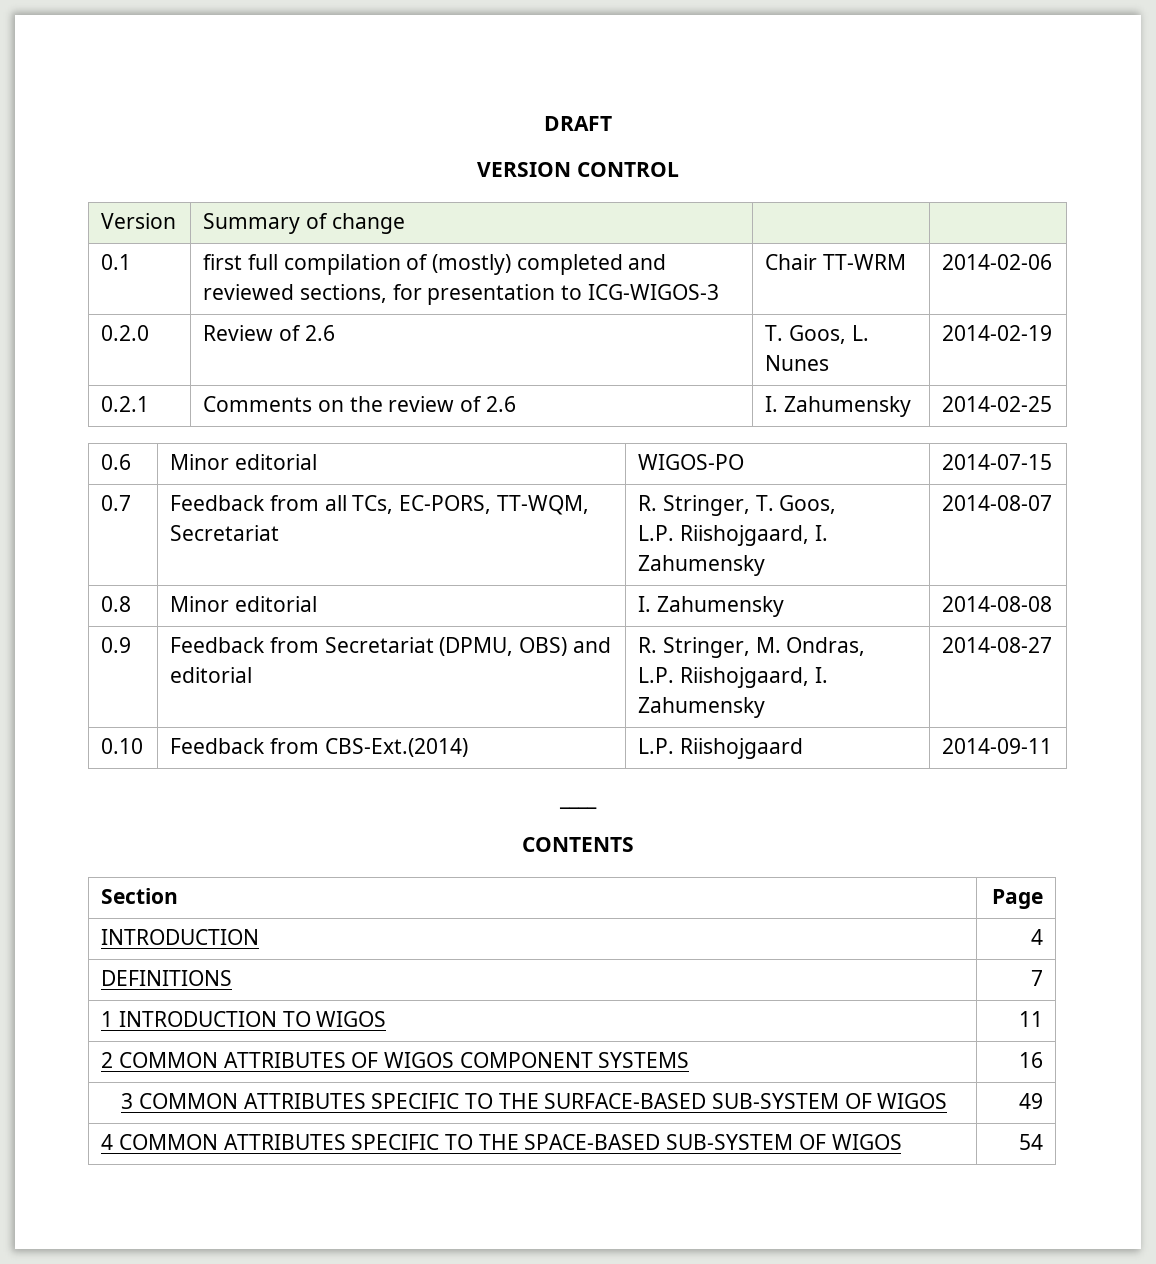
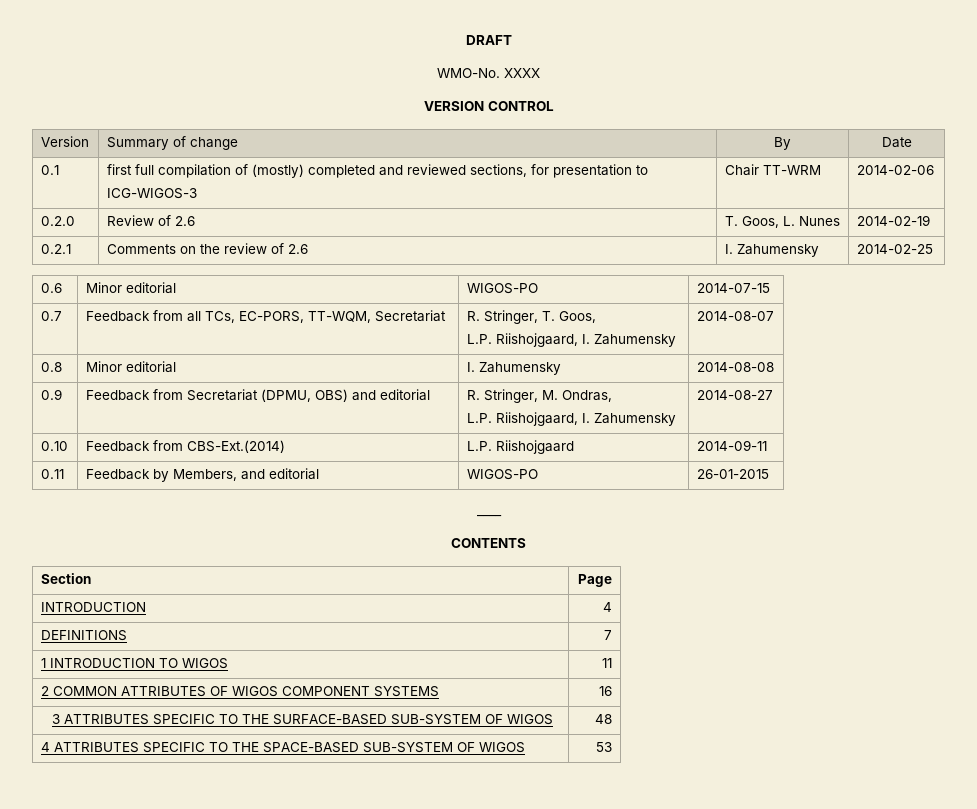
(612, 123) none -> [437,68,540,78] // WMO-No. XXXX
(405, 223) | -> [774,137,791,150] [881,137,912,148] By | Date
(1053, 746) none -> [40,469,64,479] [85,468,319,482] [466,469,538,480] [696,469,769,479] // 0.11 | Feedback by Members, and editorial | WIGOS-PO | 26-01-2015
[138,1093,238,1109] COMMON -> (60, 719) none
[1018,1093,1043,1109] [101,1134,219,1150] 49 // 4 COMMON -> [595,714,613,724] [40,742,50,752] 48 // 4
[1018,1134,1043,1150] 54 -> [596,742,613,752] 53

